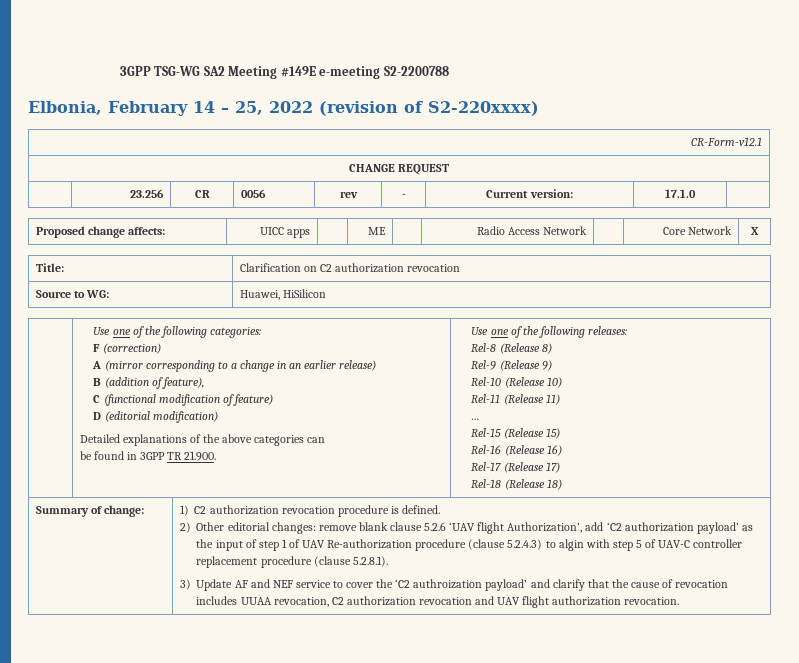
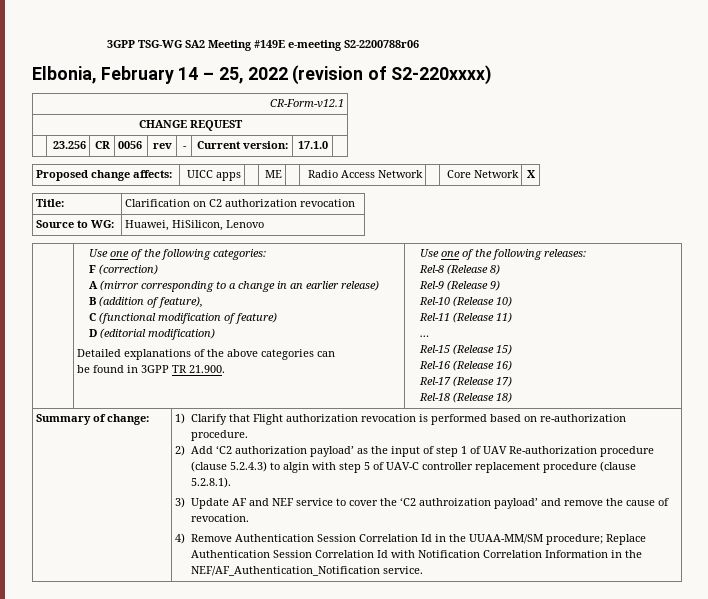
[383,66,449,76] S2-2200788 -> [343,40,419,48] S2-2200788r06
[282,289,326,298] HiSilicon -> [172,220,265,231] HiSilicon, Lenovo
[194,505,440,517] [179,522,604,534] C2 authorization revocation procedure is defined. // 2) Other editorial changes: remove blank clause 5.2.6 ‘UAV flight Authorization’, add -> [190,414,626,425] [190,430,248,441] [175,445,213,456] Clarify that Flight authorization revocation is performed based on re-authorization procedure. // 2) Add
[552,579,609,591] clarify that -> [563,500,603,506] remove
[675,580,729,588] [196,596,680,608] revocation includes UUAA revocation, C2 authorization revocation and UAV flight authorization revocation. -> [190,514,249,522] [175,533,646,545] [190,550,642,558] [190,566,423,576] revocation. // 4) Remove Authentication Session Correlation Id in the UUAA-MM/SM procedure; Replace Authentication Session Correlation Id with Notification Correlation Information in the NEF/AF_Authentication_Notification service.

